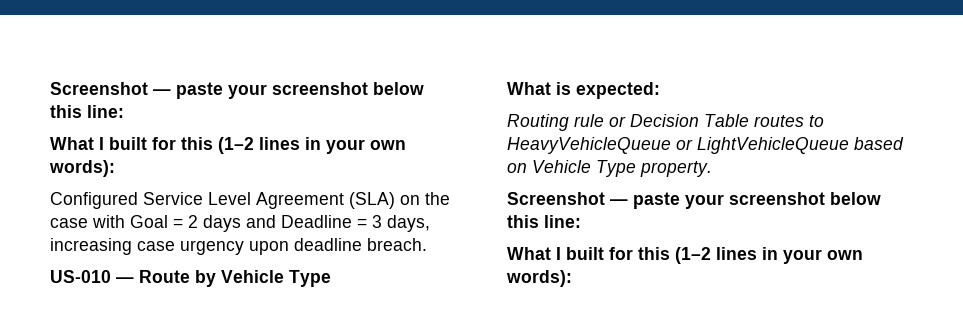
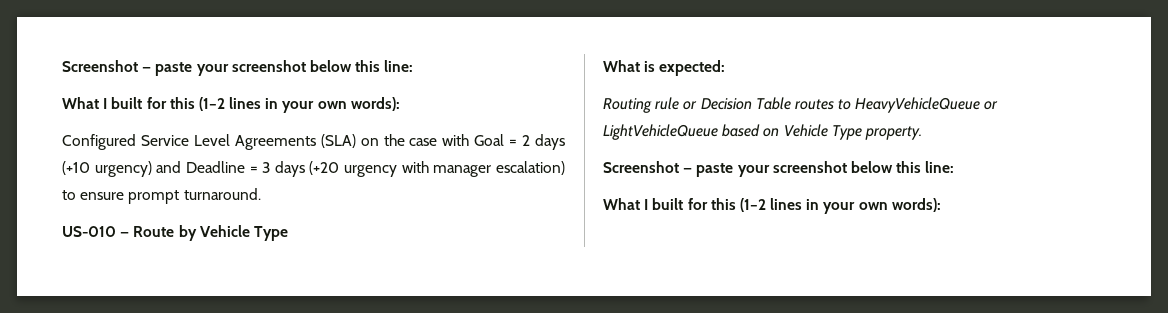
[256,192,344,209] Agreement -> [234,135,316,150] Agreements
(241, 223) none -> [62,161,152,177] (+10 urgency)
[387,215,430,232] [50,238,427,255] days, increasing case urgency upon deadline breach. -> [274,161,565,177] [62,188,261,204] days (+20 urgency with manager escalation) to ensure prompt turnaround.

